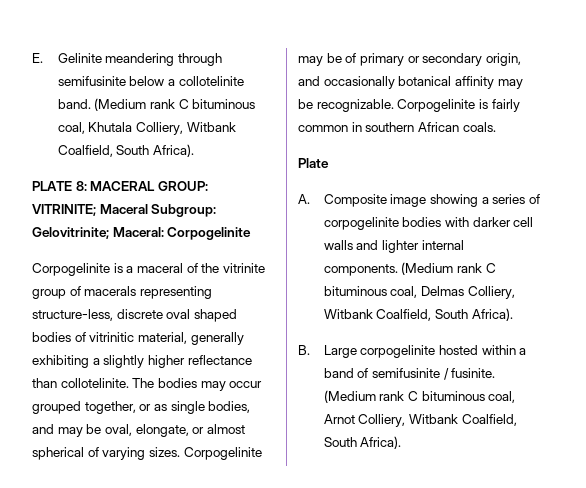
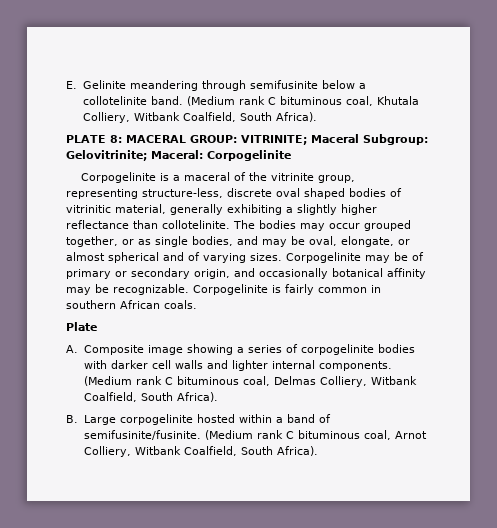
[32,286,137,299] group of macerals -> [318,175,356,183] group,
(84, 453) none -> [163,252,184,261] and
[371,368,496,380] semifusinite / fusinite. -> [83,430,201,440] semifusinite/fusinite.

